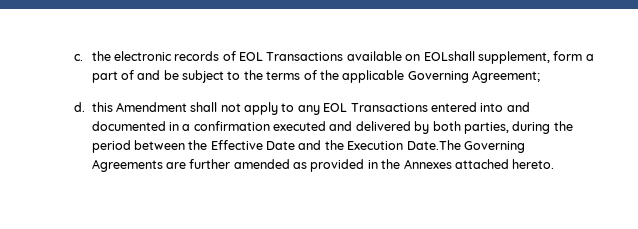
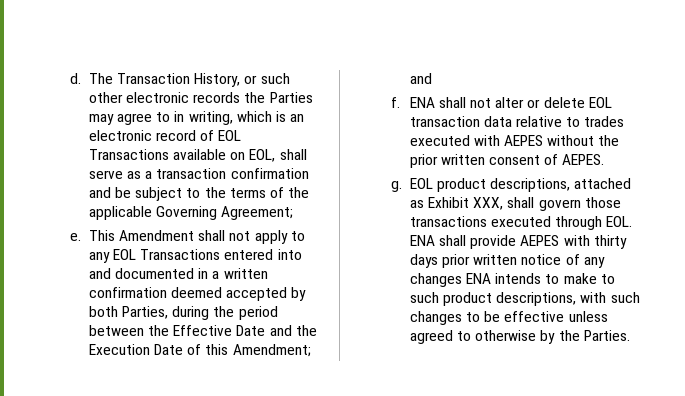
[74,51,220,61] c. the electronic records -> [70,73,290,87] [88,92,313,103] [88,111,305,125] [88,130,197,141] d. The Transaction History, or such other electronic records the Parties may agree to in writing, which is an electronic record
[423,51,594,64] [91,70,134,83] EOLshall supplement, form a part of -> [249,149,307,162] [88,168,309,179] EOL, shall serve as a transaction confirmation
[74,102,113,112] d. this -> [70,230,115,241] e. This
[193,121,411,131] confirmation executed and delivered -> [223,268,268,279] [88,287,288,301] written confirmation deemed accepted
[463,122,509,134] parties, -> [122,306,169,319] Parties,
[406,140,525,153] [91,159,555,172] Date.The Governing Agreements are further amended as provided in the Annexes attached hereto. -> [154,344,311,357] [409,73,432,84] [391,97,612,108] [409,116,625,127] [409,135,620,146] [409,154,605,168] [391,178,632,192] [409,197,621,211] [409,216,633,230] [409,235,627,249] [409,254,605,268] [409,273,615,287] [409,292,640,306] [409,311,608,325] [409,330,630,344] Date of this Amendment; and // f. ENA shall not alter or delete EOL transaction data relative to trades executed with AEPES without the prior written consent of AEPES. // g. EOL product descriptions, attached as Exhibit XXX, shall govern those transactions executed through EOL. ENA shall provide AEPES with thirty days prior written notice of any changes ENA intends to make to such product descriptions, with such changes to be effective unless agreed to otherwise by the Parties.

